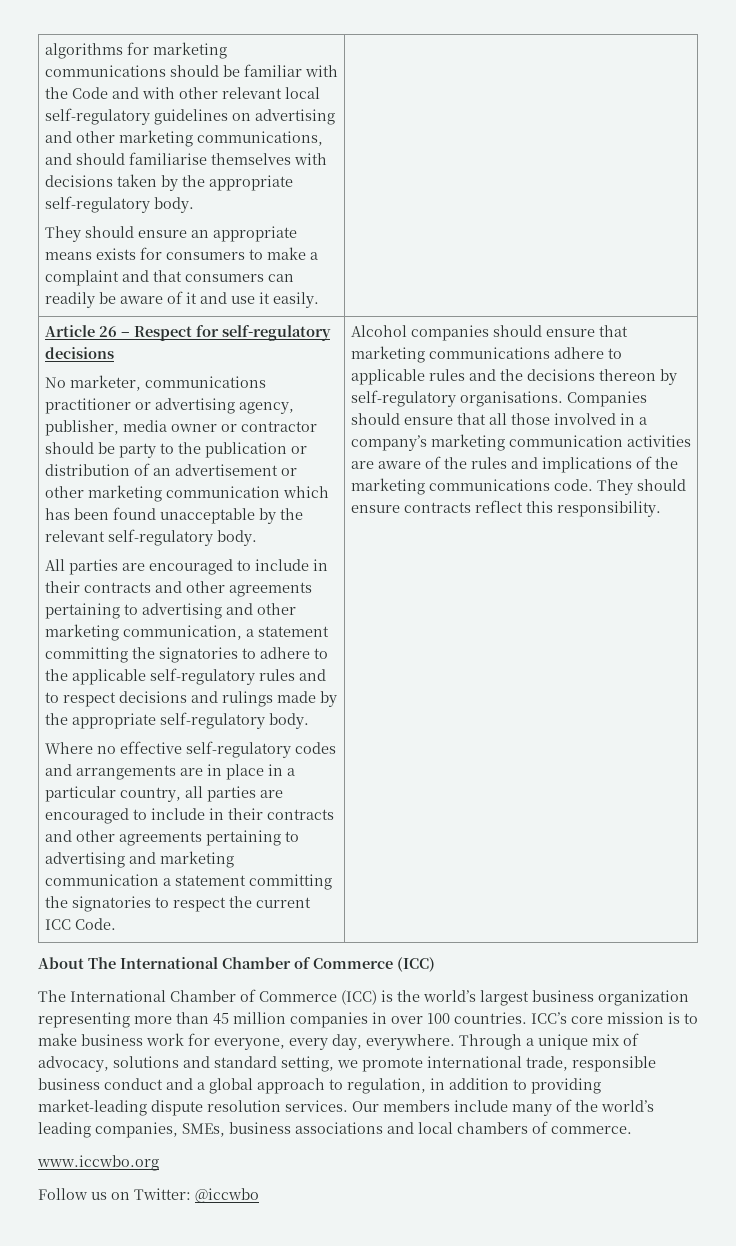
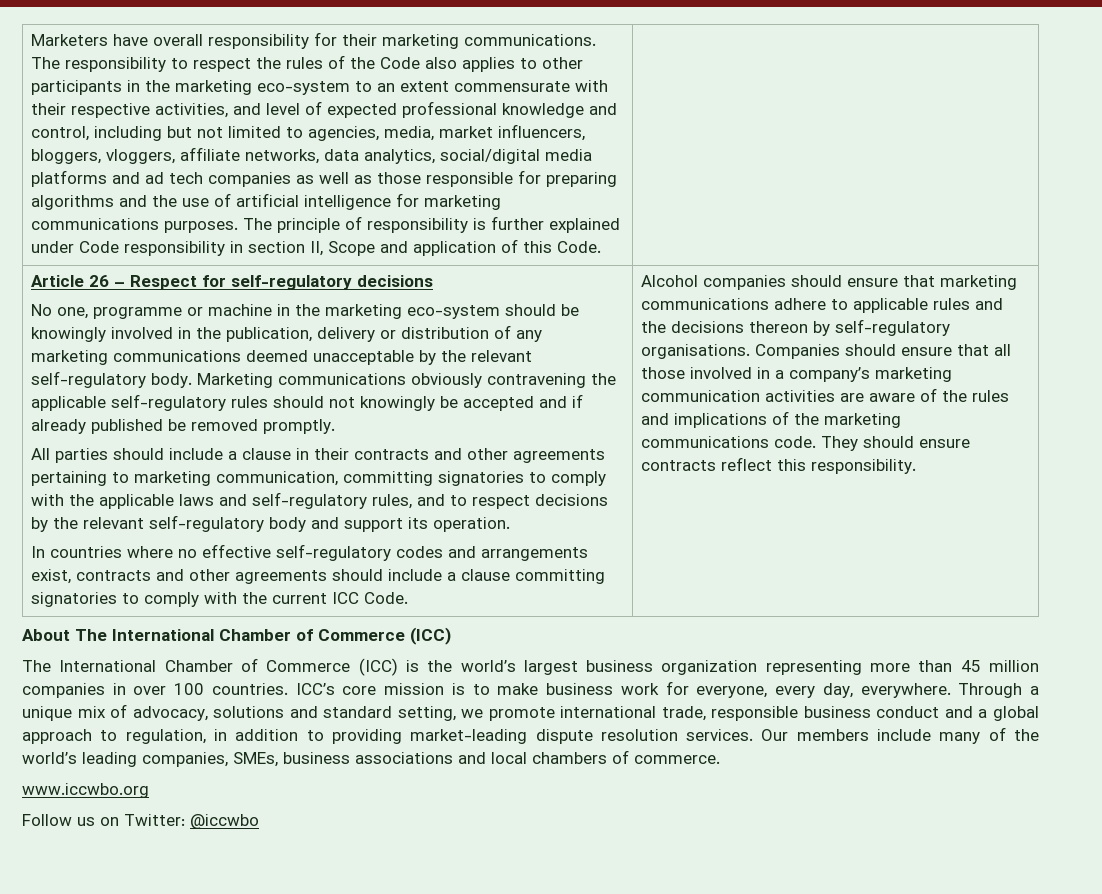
[44,42,227,59] [44,64,338,77] [44,87,320,99] [44,108,335,125] [44,130,323,147] [44,152,327,165] [44,174,293,191] [44,196,194,213] [44,226,297,242] [44,247,318,260] [44,270,294,286] [44,291,319,308] algorithms for marketing communications should be familiar with the Code and with other relevant local self-regulatory guidelines on advertising and other marketing communications, and should familiarise themselves with decisions taken by the appropriate self-regulatory body. // They should ensure an appropriate means exists for consumers to make a complaint and that consumers can readily be aware of it and use it easily. -> [31,32,597,49] [31,55,584,72] [31,80,609,95] [31,101,618,118] [31,124,586,141] [31,147,593,164] [31,170,618,187] [31,193,502,210] [31,216,621,233] [31,239,602,256] Marketers have overall responsibility for their marketing communications. The responsibility to respect the rules of the Code also applies to other participants in the marketing eco-system to an extent commensurate with their respective activities, and level of expected professional knowledge and control, including but not limited to agencies, media, market influencers, bloggers, vloggers, affiliate networks, data analytics, social/digital media platforms and ad tech companies as well as those responsible for preparing algorithms and the use of artificial intelligence for marketing communications purposes. The principle of responsibility is further explained under Code responsibility in section II, Scope and application of this Code.
[69,375,266,391] [44,398,294,414] [44,420,317,436] [44,442,307,458] [44,463,297,476] [44,485,329,502] [44,507,156,520] marketer, communications practitioner or advertising agency, publisher, media owner or contractor should be party to the publication or distribution of an advertisement or other marketing communication which has been found -> [57,304,580,319] [31,325,543,342] [31,350,309,365] one, programme or machine in the marketing eco-system should be knowingly involved in the publication, delivery or distribution of any marketing communications deemed
[44,559,328,575] [44,581,312,597] [44,603,296,619] [44,624,329,641] [44,647,328,663] [44,668,326,685] [44,691,337,707] [44,712,309,729] [44,742,93,754] // All parties are encouraged to include in their contracts and other agreements pertaining to advertising and other marketing communication, a statement committing the signatories to adhere to the applicable self-regulatory rules and to respect decisions and rulings made by the appropriate self-regulatory body. // Where -> [197,373,617,388] [31,394,584,411] [31,419,336,434] [31,448,606,463] [31,471,607,486] [31,492,609,509] [31,515,511,532] [31,546,174,558] Marketing communications obviously contravening the applicable self-regulatory rules should not knowingly be accepted and if already published be removed promptly. // All parties should include a clause in their contracts and other agreements pertaining to marketing communication, committing signatories to comply with the applicable laws and self-regulatory rules, and to respect decisions by the relevant self-regulatory body and support its operation. // In countries where
[179,764,295,780] [44,786,283,802] [44,808,334,824] [44,830,299,846] [44,851,234,868] [44,874,332,890] [44,896,226,912] are in place in a particular country, all parties are encouraged to include in their contracts and other agreements pertaining to advertising and marketing communication a statement committing the signatories to respect -> [31,569,606,584] [31,592,238,607] exist, contracts and other agreements should include a clause committing signatories to comply with

